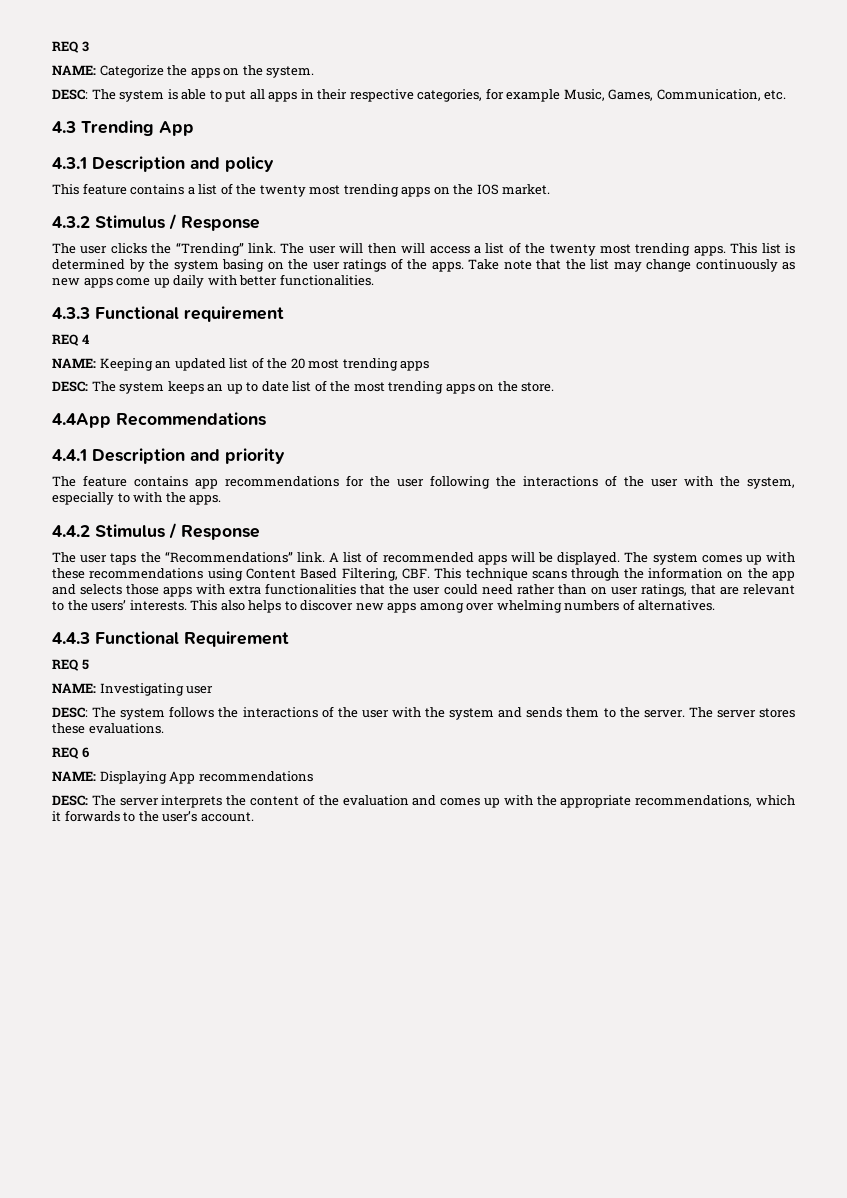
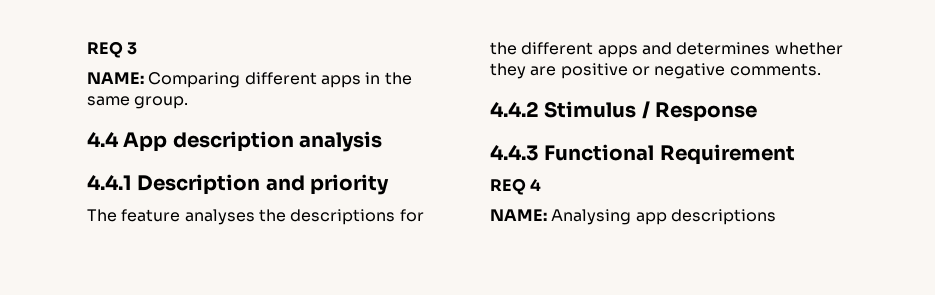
[99,65,315,78] [52,88,787,102] [52,120,194,136] [52,156,274,172] [52,183,551,197] [52,214,260,231] [52,242,795,256] [52,258,795,272] [52,274,374,288] [52,306,284,322] [52,334,89,346] [52,357,430,371] [52,380,555,394] [52,412,266,428] Categorize the apps on the system. // DESC: The system is able to put all apps in their respective categories, for example Music, Games, Communication, etc. // 4.3 Trending App // 4.3.1 Description and policy // This feature contains a list of the twenty most trending apps on the IOS market. // 4.3.2 Stimulus / Response // The user clicks the “Trending” link. The user will then will access a list of the twenty most trending apps. This list is determined by the system basing on the user ratings of the apps. Take note that the list may change continuously as new apps come up daily with better functionalities. // 4.3.3 Functional requirement // REQ 4 // NAME: Keeping an updated list of the 20 most trending apps // DESC: The system keeps an up to date list of the most trending apps on the store. // 4.4App Recommendations -> [148,72,412,88] [87,96,189,109] [87,131,383,152] Comparing different apps in the same group. // 4.4 App description analysis
[134,475,795,489] [52,492,222,505] [52,523,260,540] [52,551,795,565] [52,567,796,581] [52,583,796,597] [52,599,716,613] contains app recommendations for the user following the interactions of the user with the system, especially to with the apps. // 4.4.2 Stimulus / Response // The user taps the “Recommendations” link. A list of recommended apps will be displayed. The system comes up with these recommendations using Content Based Filtering, CBF. This technique scans through the information on the app and selects those apps with extra functionalities that the user could need rather than on user ratings, that are relevant to the users’ interests. This also helps to discover new apps among over whelming numbers of alternatives. -> [184,209,424,225] [490,42,843,58] [490,63,821,79] [490,101,758,122] analyses the descriptions for the different apps and determines whether they are positive or negative comments. // 4.4.2 Stimulus / Response
[81,659,89,670] [52,683,214,696] [52,706,796,720] [52,723,164,734] [52,747,89,759] [52,771,313,784] [52,794,795,808] [52,810,254,822] 5 // NAME: Investigating user // DESC: The system follows the interactions of the user with the system and sends them to the server. The server stores these evaluations. // REQ 6 // NAME: Displaying App recommendations // DESC: The server interprets the content of the evaluation and comes up with the appropriate recommendations, which it forwards to the user’s account. -> [530,178,542,191] [490,209,776,225] 4 // NAME: Analysing app descriptions

